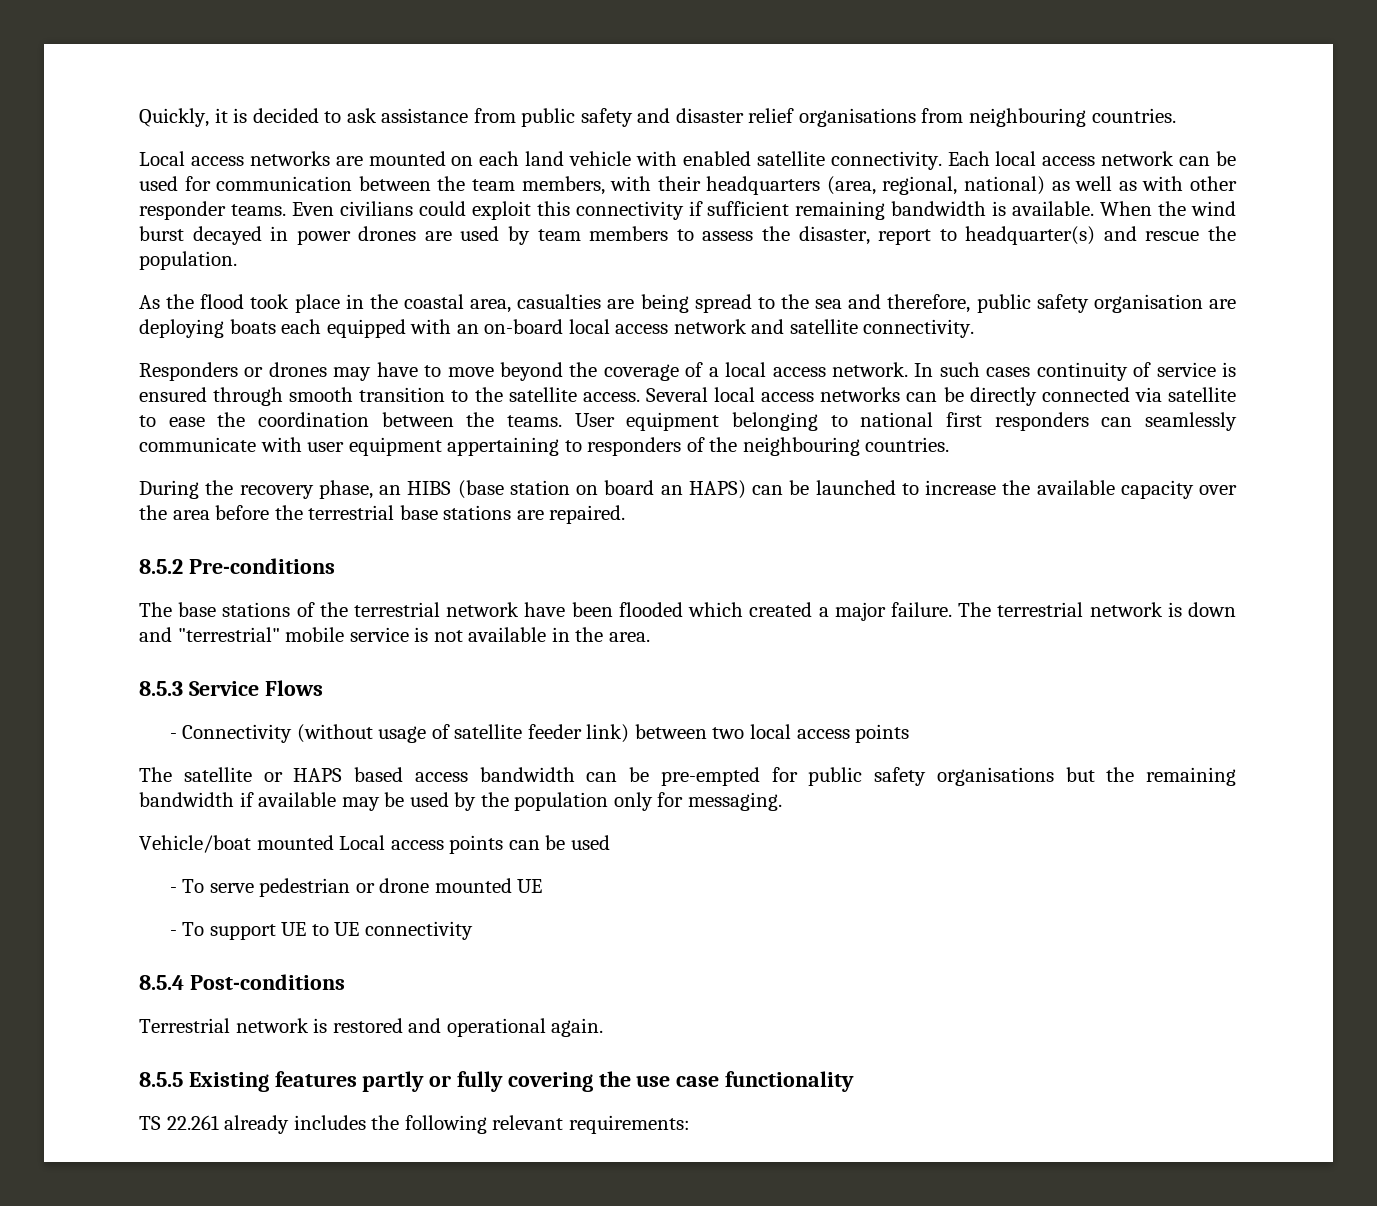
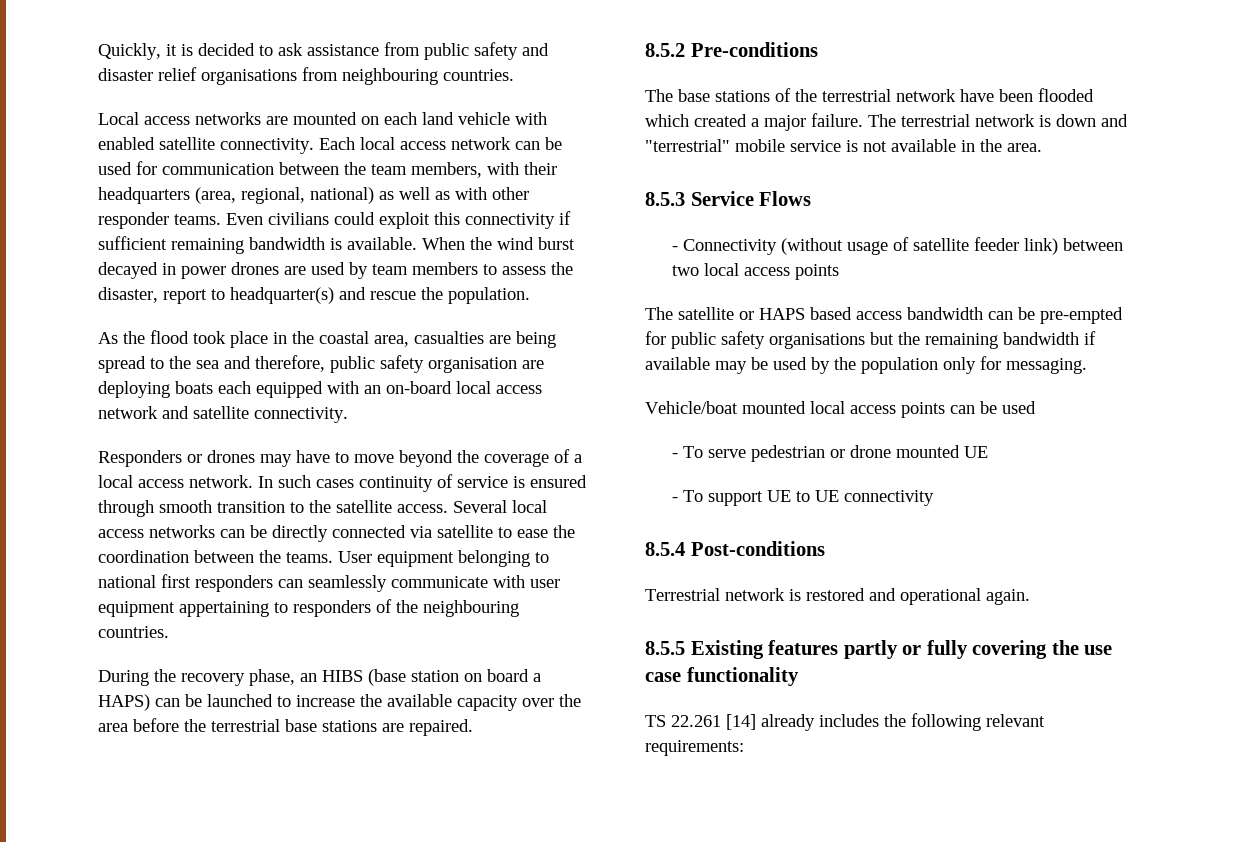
[660,485,683,495] an -> [533,673,541,682] a
[339,835,386,850] Local -> [810,401,845,414] local
(219, 1122) none -> [726,714,756,730] [14]

